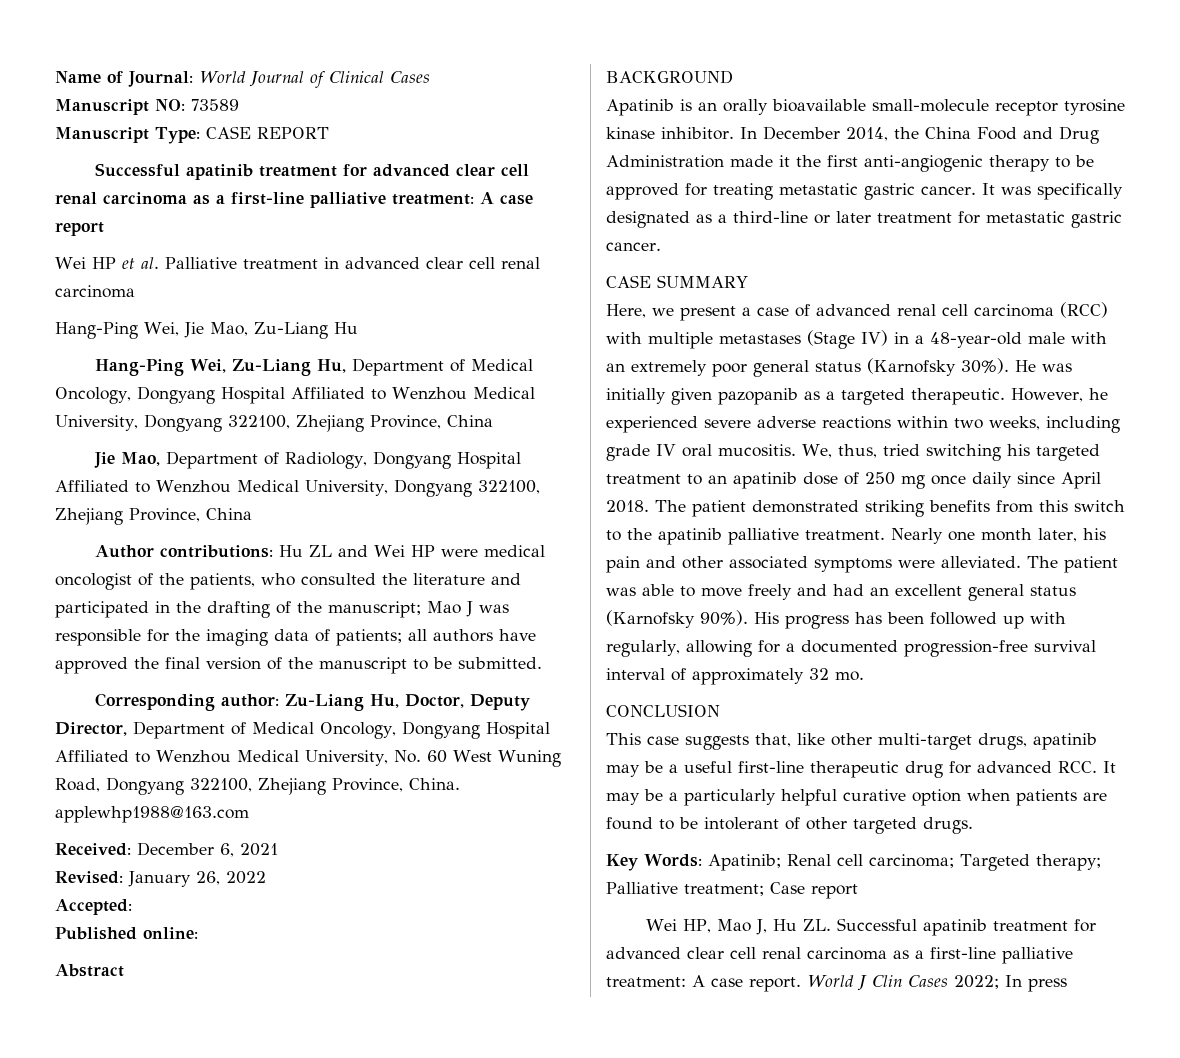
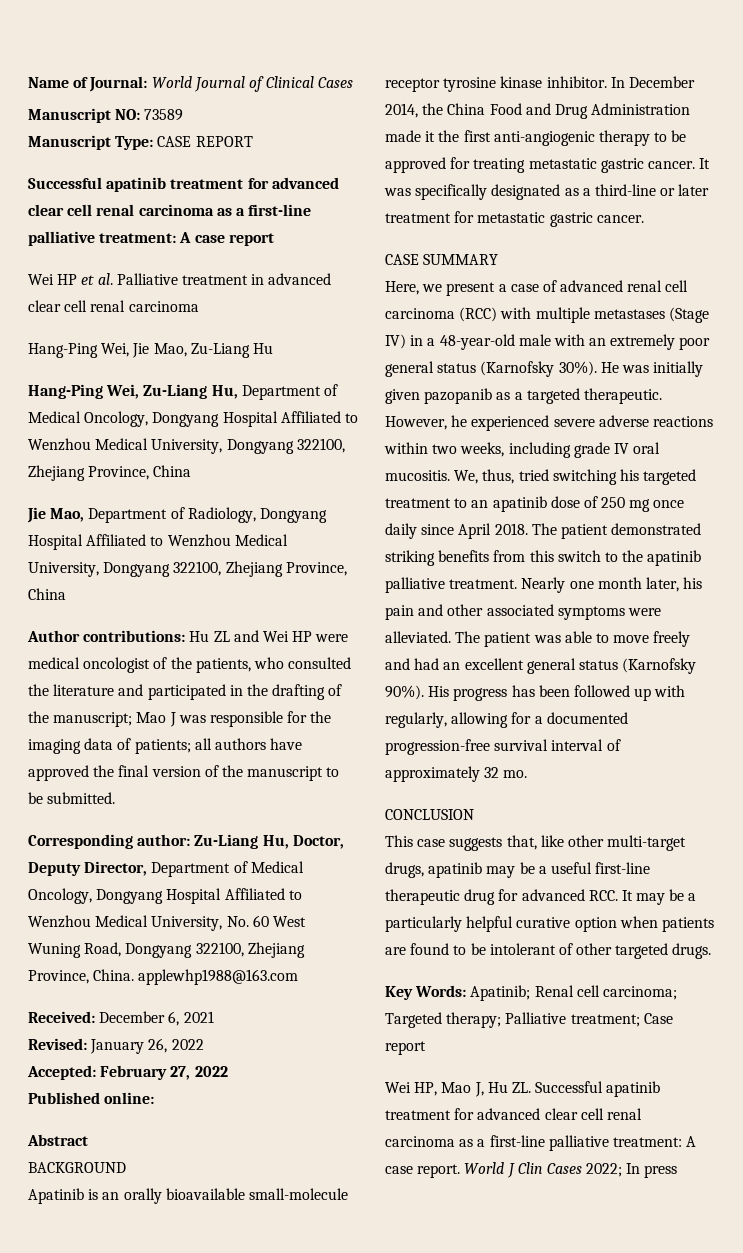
(132, 907) none -> [100,1065,228,1080] February 27, 2022

